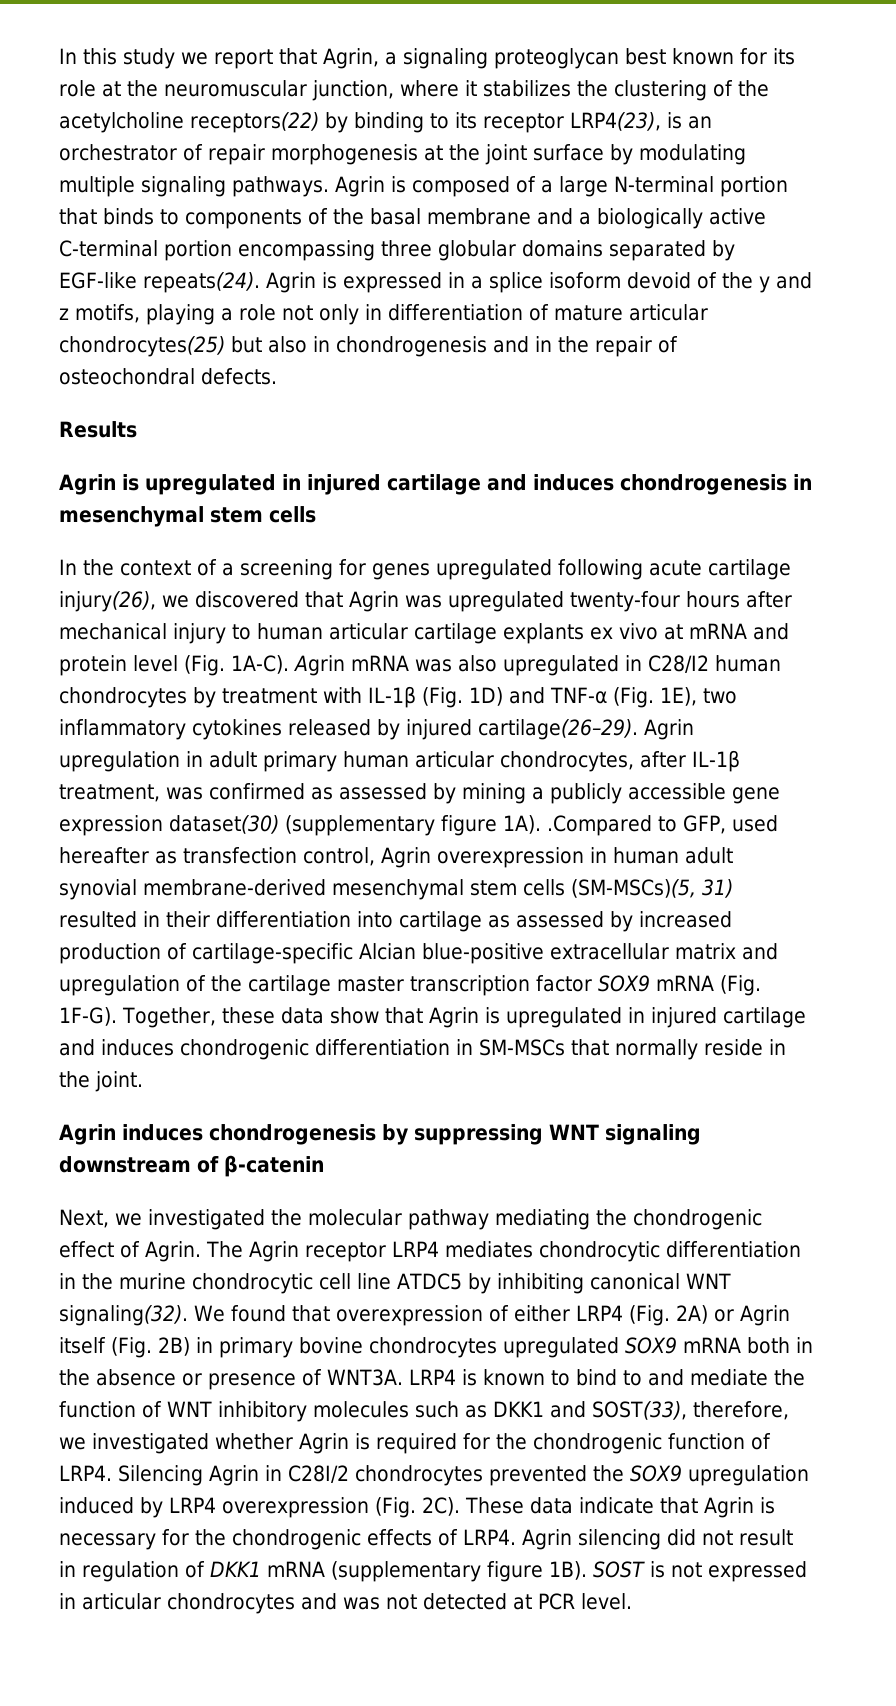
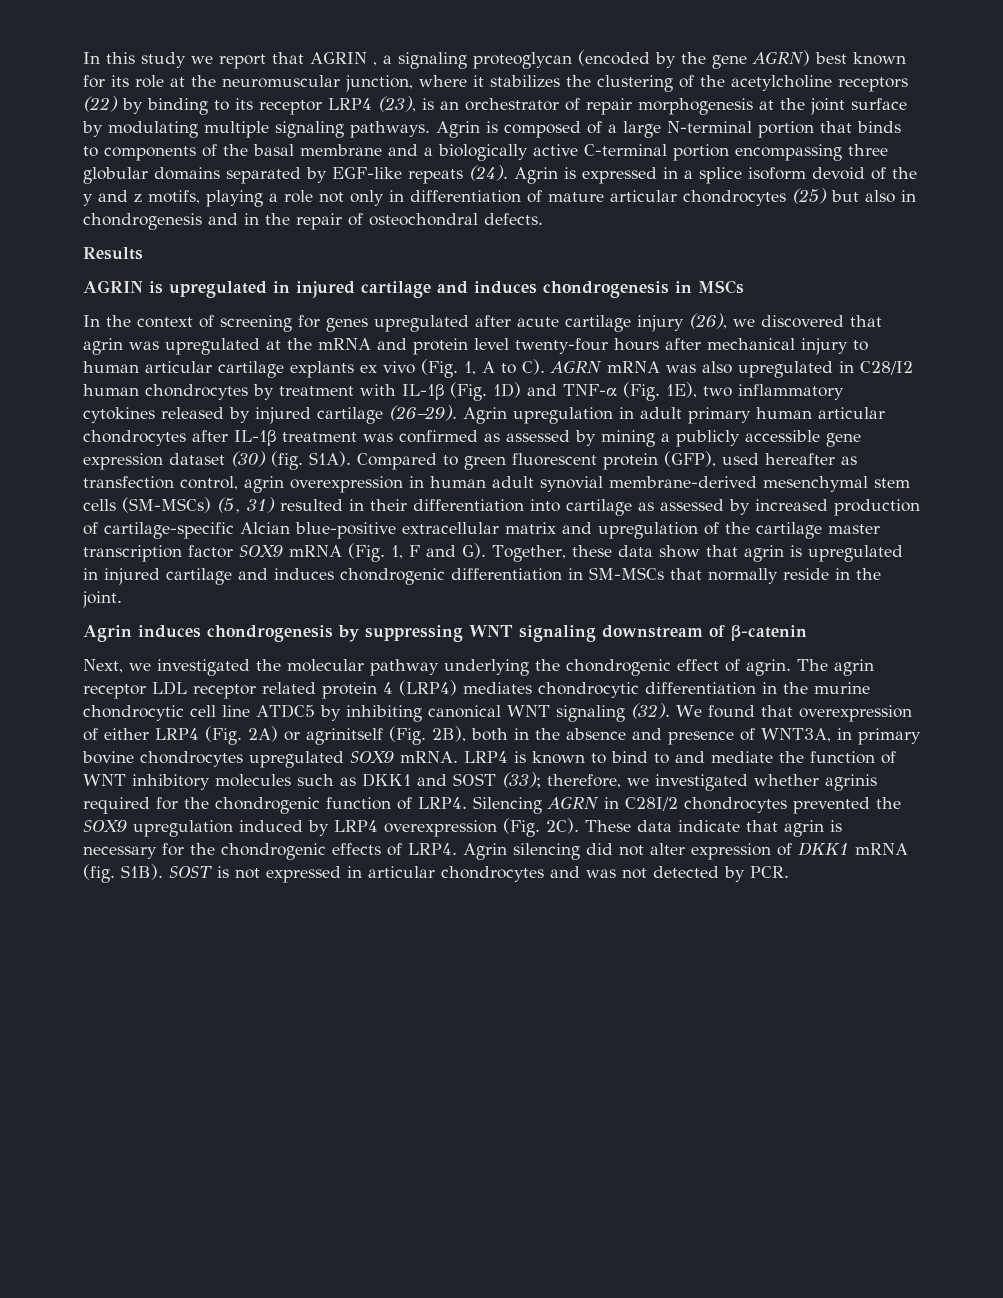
[323,48,379,69] Agrin, -> [310,52,377,66] AGRIN ,
(619, 58) none -> [578,50,810,69] (encoded by the gene AGRN)
[190,112,319,133] receptors(22) -> [838,77,908,92] [83,96,118,112] receptors (22)
[570,112,661,131] LRP4(23), -> [328,96,416,112] LRP4 (23),
[142,272,260,293] repeats(24). -> [408,165,508,184] repeats (24).
[59,336,225,357] chondrocytes(25) -> [683,188,827,206] chondrocytes (25)
[59,474,116,495] Agrin -> [83,280,143,293] AGRIN
[59,506,316,527] mesenchymal stem cells -> [698,280,744,294] MSCs
[222,563,234,576] a -> (214, 321) none
[558,559,643,580] following -> [475,315,511,327] after
[59,591,156,612] injury(26), -> [637,313,727,332] injury (26),
[349,591,399,612] Agrin -> [83,338,123,355] agrin
(564, 601) none -> [266,338,509,355] at the mRNA and protein level
[664,623,789,640] [59,655,345,676] at mRNA and protein level (Fig. 1A-C). Agrin -> [421,359,602,378] (Fig. 1, A to C). AGRN
[478,719,638,740] cartilage(26–29). -> [317,405,457,424] cartilage (26–29).
[500,751,634,772] chondrocytes, -> [83,430,186,446] chondrocytes
[59,784,160,802] treatment, -> [282,432,357,442] treatment
[169,815,726,836] dataset(30) (supplementary figure 1A). .Compared to GFP, -> [169,451,716,470] dataset (30) (fig. S1A). Compared to green fluorescent protein (GFP),
[381,847,431,868] Agrin -> [244,476,284,493] agrin
[571,879,696,898] (SM-MSCs)(5, -> [122,497,241,514] (SM-MSCs) (5,
[59,1007,117,1026] 1F-G). -> [391,543,486,559] 1, F and G).
[428,1007,479,1028] Agrin -> [743,545,784,562] agrin
[495,1209,590,1230] mediating -> [444,659,529,676] underlying
[145,1241,439,1262] Agrin. The Agrin receptor LRP4 -> [746,659,874,676] [83,680,457,699] agrin. The agrin receptor LDL receptor related protein 4 (LRP4)
[59,1305,188,1326] signaling(32). -> [555,703,670,722] signaling (32).
[739,1305,790,1326] [59,1337,190,1358] Agrin itself (Fig. 2B) -> [306,726,831,745] agrinitself (Fig. 2B), both in the absence and presence of WNT3A,
[682,1337,813,1354] [59,1369,403,1390] mRNA both in the absence or presence of WNT3A. -> [400,751,458,763] mRNA.
[592,1401,687,1420] SOST(33), -> [453,772,541,788] SOST (33);
[299,1433,370,1454] Agrin is -> [825,774,877,791] agrinis
[209,1465,259,1486] Agrin -> [547,796,599,810] AGRN
[703,1497,754,1518] Agrin -> [784,820,824,837] agrin
[739,1529,793,1546] [59,1561,587,1582] result in regulation of DKK1 mRNA (supplementary figure 1B). -> [650,842,908,860] [83,864,163,883] alter expression of DKK1 mRNA (fig. S1B).
[513,1593,632,1610] at PCR level. -> [723,866,789,882] by PCR.

